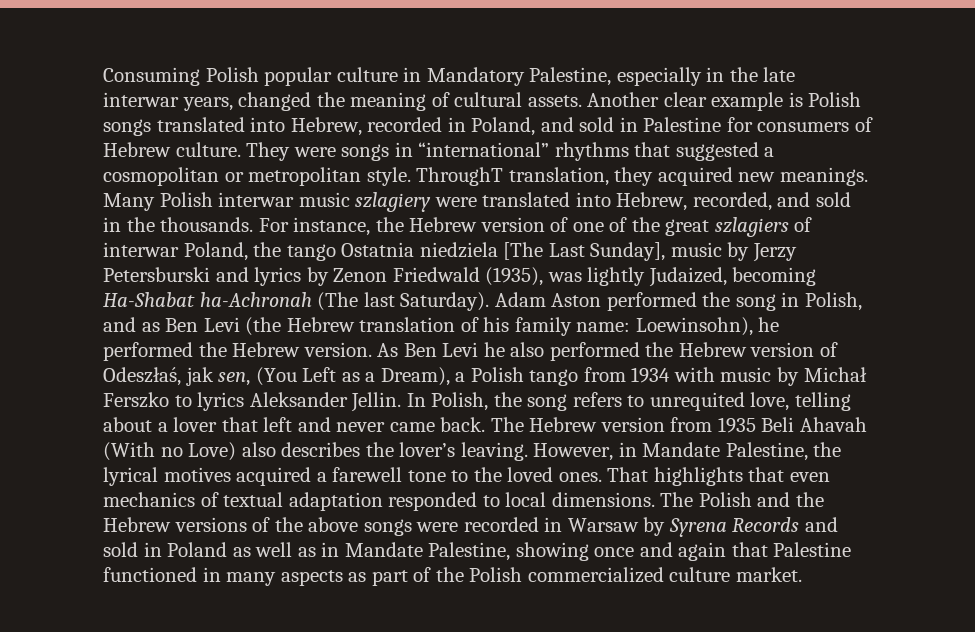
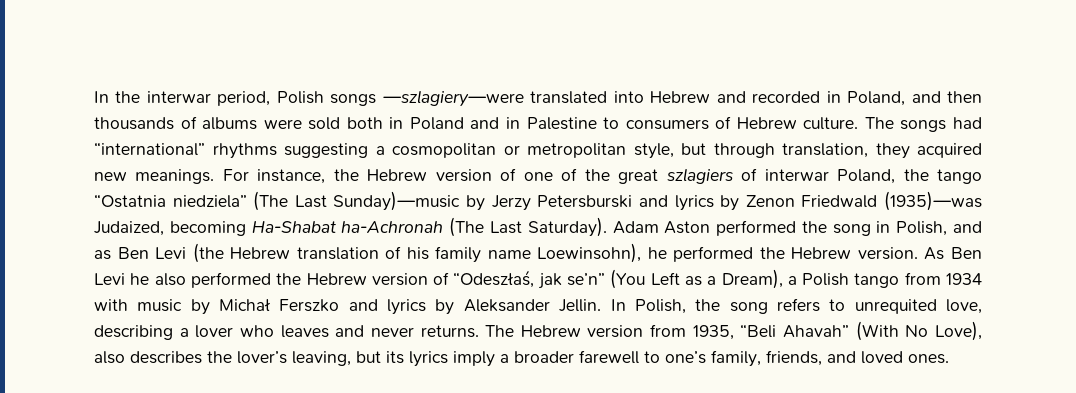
[103,67,796,86] [103,92,803,111] Consuming Polish popular culture in Mandatory Palestine, especially in the late interwar years, changed the meaning of cultural assets. Another clear example is -> [94,91,271,106] In the interwar period,
[156,117,362,136] translated into Hebrew, -> [382,90,746,107] —szlagiery—were translated into Hebrew and
[579,117,615,132] sold -> [947,91,983,103] [94,116,500,130] then thousands of albums were sold both in Poland and
[726,117,753,132] for -> [603,117,620,129] to
[246,142,759,161] They were songs in “international” rhythms that suggested -> [864,117,982,132] [94,142,368,159] The songs had “international” rhythms suggesting
[366,167,504,186] style. ThroughT -> [633,143,775,159] style, but through
[103,192,851,212] [103,217,254,232] Many Polish interwar music szlagiery were translated into Hebrew, recorded, and sold in the thousands. -> (215, 176) none
[341,242,722,261] Ostatnia niedziela [The Last Sunday], music -> [94,191,461,211] “Ostatnia niedziela” (The Last Sunday)—music
[485,267,646,286] (1935), was lightly -> [884,191,983,211] (1935)—was
[363,292,395,307] last -> [489,221,522,234] Last
[576,322,631,332] name: -> [487,250,531,259] name
[103,367,251,386] Odeszłaś, jak sen, -> [453,270,605,289] “Odeszłaś, jak se’n”
[174,392,245,411] to lyrics -> [348,299,455,315] and lyrics by
[794,392,851,411] [103,417,868,433] [103,442,842,461] [103,467,830,486] [103,492,824,511] [103,517,838,537] [103,542,852,561] [103,567,802,586] telling about a lover that left and never came back. The Hebrew version from 1935 Beli Ahavah (With no Love) also describes the lover’s leaving. However, in Mandate Palestine, the lyrical motives acquired a farewell tone to the loved ones. That highlights that even mechanics of textual adaptation responded to local dimensions. The Polish and the Hebrew versions of the above songs were recorded in Warsaw by Syrena Records and sold in Poland as well as in Mandate Palestine, showing once and again that Palestine functioned in many aspects as part of the Polish commercialized culture market. -> [94,321,982,341] [94,350,949,367] describing a lover who leaves and never returns. The Hebrew version from 1935, “Beli Ahavah” (With No Love), also describes the lover’s leaving, but its lyrics imply a broader farewell to one’s family, friends, and loved ones.

